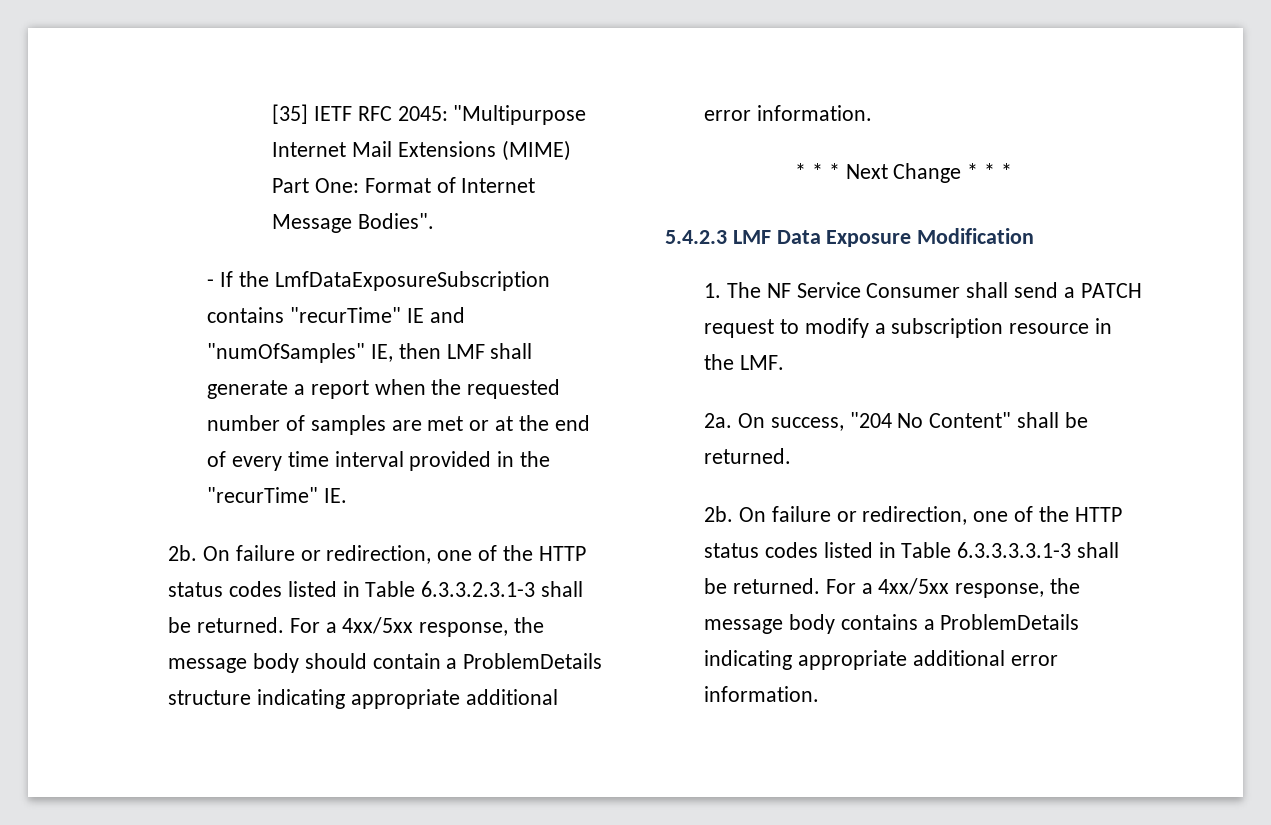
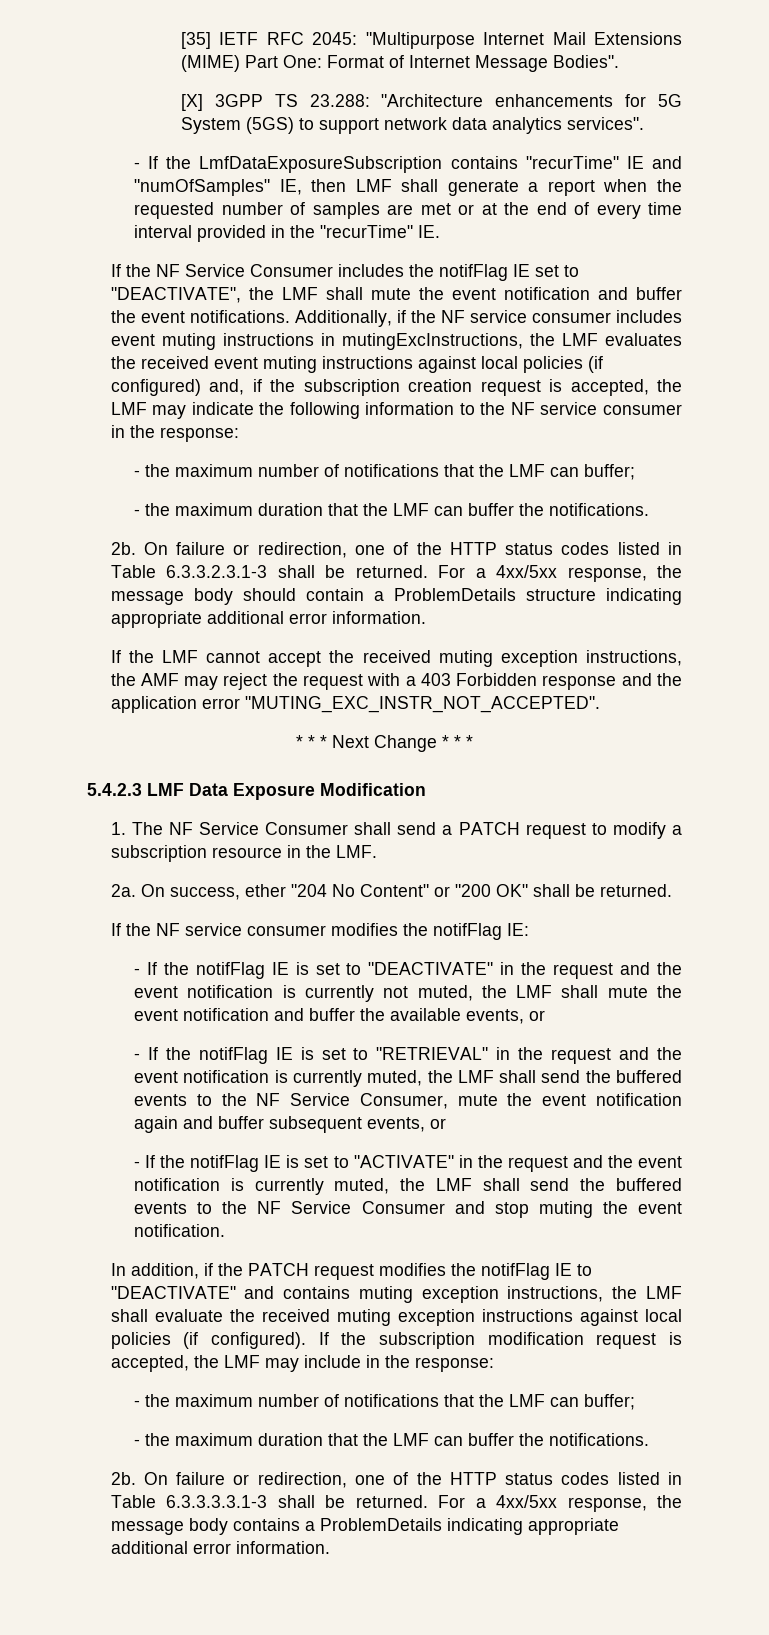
(434, 221) none -> [181,94,682,111] [181,117,645,134] // [X] 3GPP TS 23.288: "Architecture enhancements for 5G System (5GS) to support network data analytics services".
(348, 495) none -> [110,264,579,281] [110,287,682,303] [110,310,682,327] [110,333,682,350] [110,356,603,373] [110,379,682,396] [110,402,682,419] [110,425,239,442] [134,464,636,480] [134,503,650,516] // If the NF Service Consumer includes the notifFlag IE set to "DEACTIVATE", the LMF shall mute the event notification and buffer the event notifications. Additionally, if the NF service consumer includes event muting instructions in mutingExcInstructions, the LMF evaluates the received event muting instructions against local policies (if configured) and, if the subscription creation request is accepted, the LMF may indicate the following information to the NF service consumer in the response: // - the maximum number of notifications that the LMF can buffer; // - the maximum duration that the LMF can buffer the notifications.
(872, 113) none -> [110,650,682,667] [110,673,682,690] [110,696,600,713] // If the LMF cannot accept the received muting exception instructions, the AMF may reject the request with a 403 Forbidden response and the application error "MUTING_EXC_INSTR_NOT_ACCEPTED".
(844, 424) none -> [244,884,286,897] ether
[1016,412,1088,428] [704,448,792,464] shall be returned. -> [433,884,672,897] [110,923,529,940] [134,962,682,979] [134,985,683,1002] [134,1008,546,1024] [134,1047,682,1064] [134,1070,683,1087] [134,1093,682,1109] [134,1116,447,1133] [134,1155,683,1172] [134,1178,682,1195] [134,1201,682,1218] [134,1224,226,1237] [110,1263,592,1280] [110,1286,682,1303] [110,1309,682,1326] [110,1332,682,1349] [110,1355,494,1372] [134,1394,636,1410] [134,1433,650,1446] or "200 OK" shall be returned. // If the NF service consumer modifies the notifFlag IE: // - If the notifFlag IE is set to "DEACTIVATE" in the request and the event notification is currently not muted, the LMF shall mute the event notification and buffer the available events, or // - If the notifFlag IE is set to "RETRIEVAL" in the request and the event notification is currently muted, the LMF shall send the buffered events to the NF Service Consumer, mute the event notification again and buffer subsequent events, or // - If the notifFlag IE is set to "ACTIVATE" in the request and the event notification is currently muted, the LMF shall send the buffered events to the NF Service Consumer and stop muting the event notification. // In addition, if the PATCH request modifies the notifFlag IE to "DEACTIVATE" and contains muting exception instructions, the LMF shall evaluate the received muting exception instructions against local policies (if configured). If the subscription modification request is accepted, the LMF may include in the response: // - the maximum number of notifications that the LMF can buffer; // - the maximum duration that the LMF can buffer the notifications.

